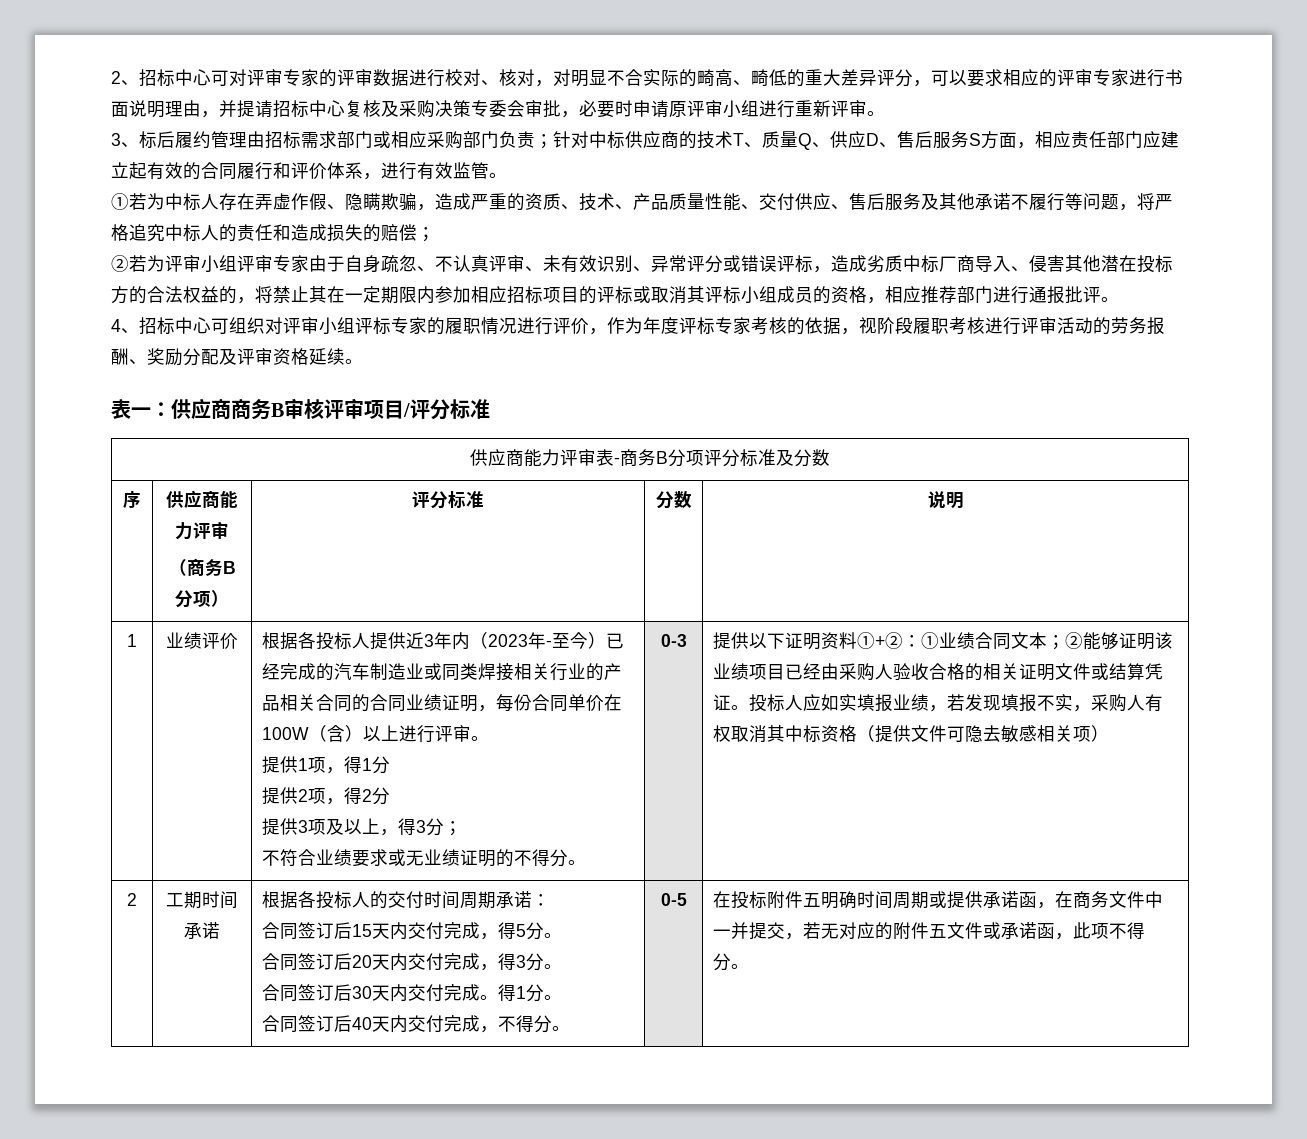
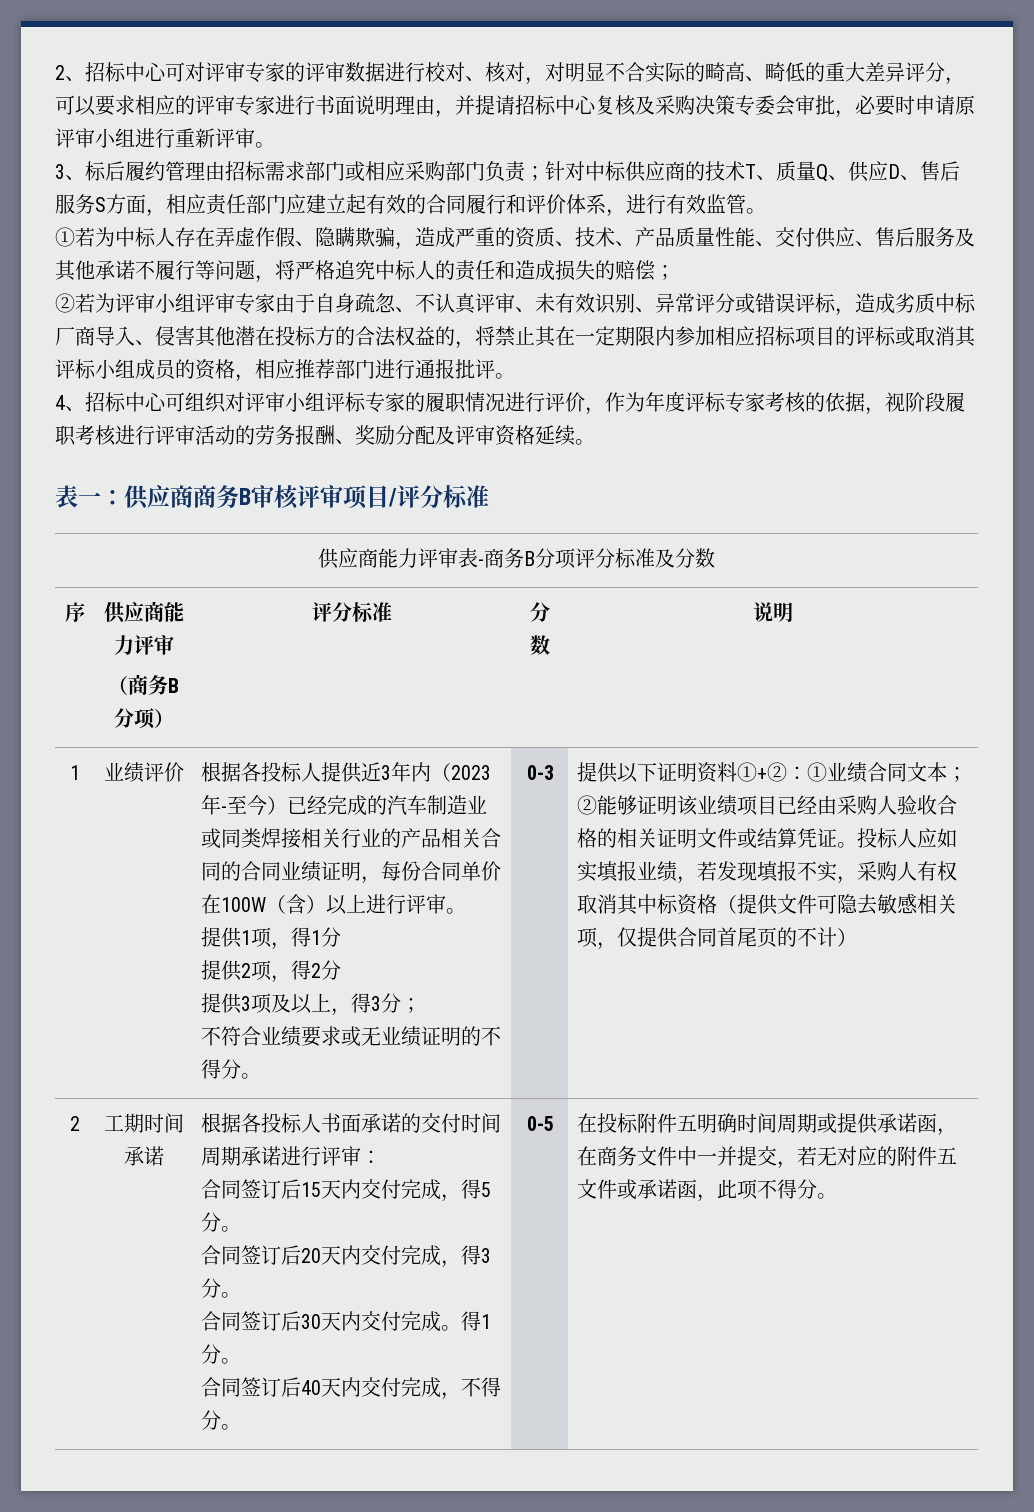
(1092, 734) none -> [597,927,838,950] ，仅提供合同首尾页的不计
(371, 900) none -> [321,1113,402,1133] 书面承诺
(533, 899) none -> [281,1146,362,1166] 进行评审

